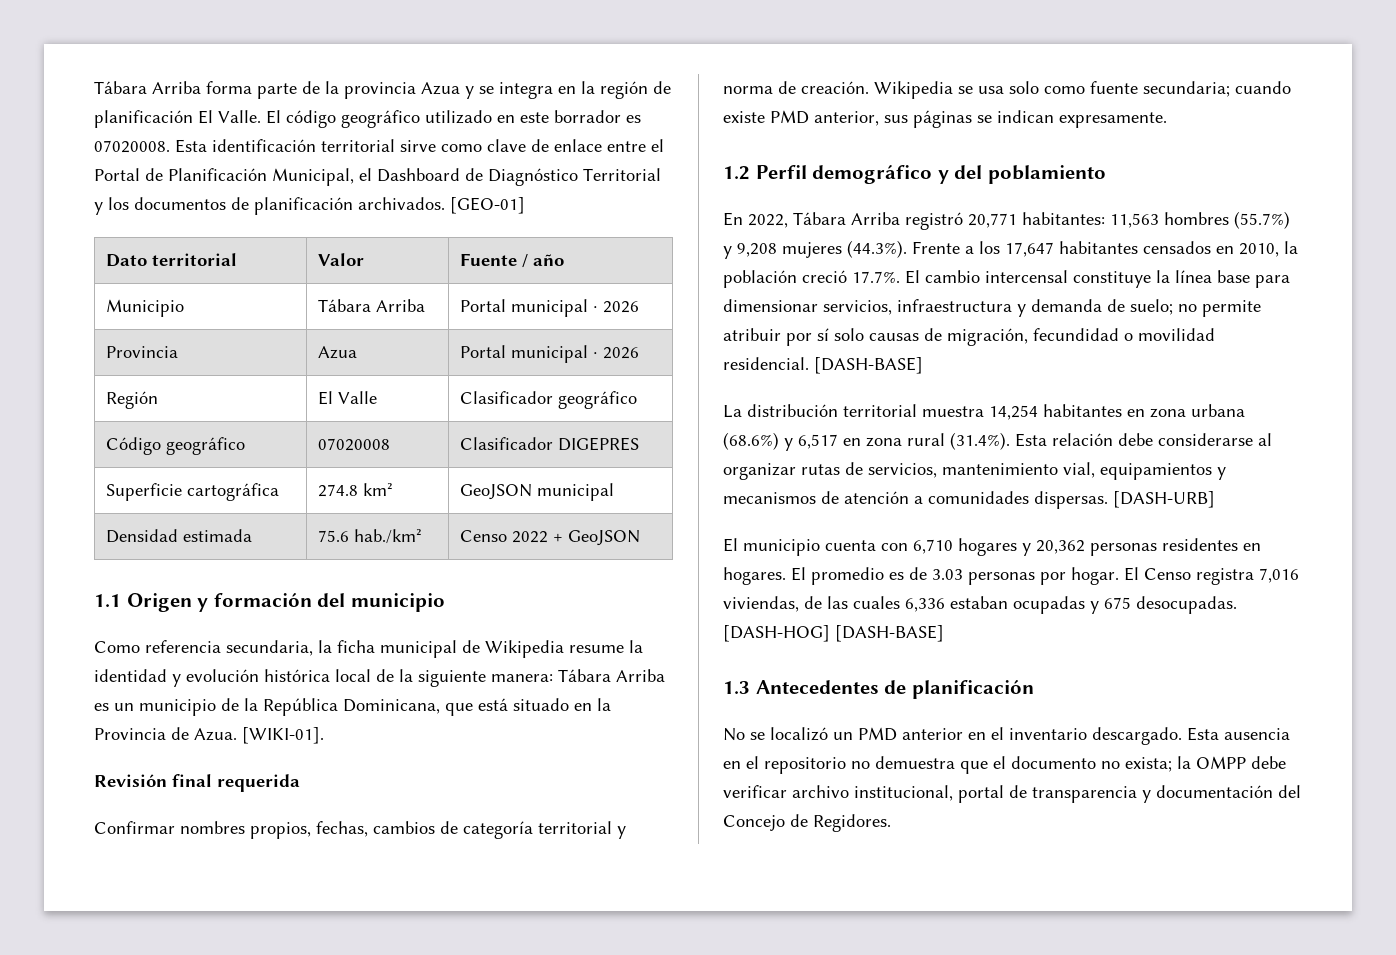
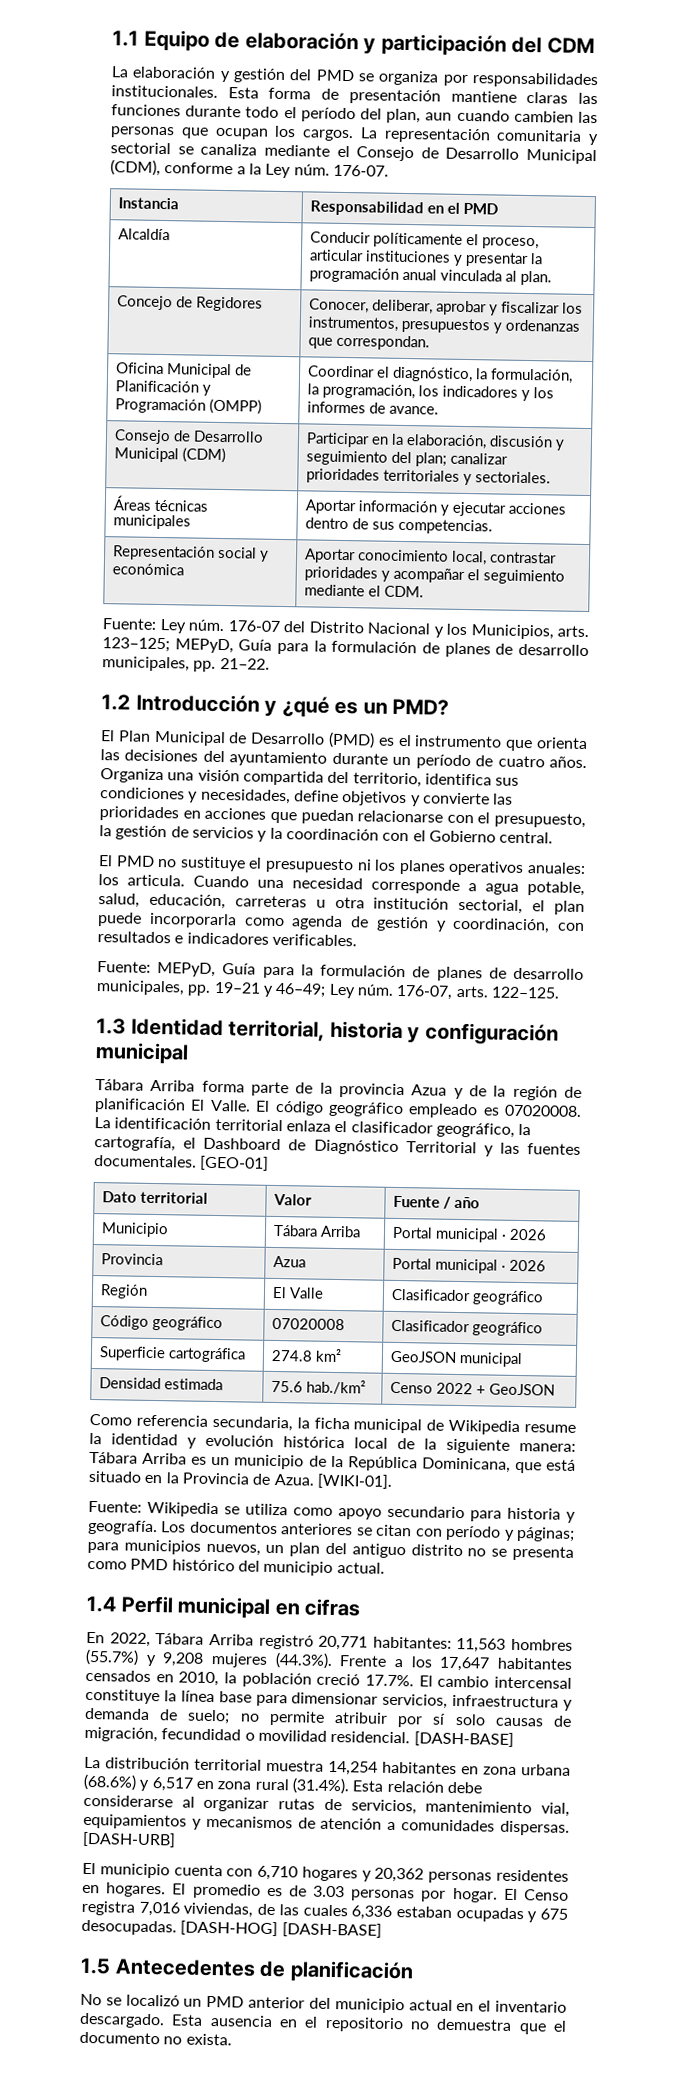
(94, 87) none -> [112,29,595,57] [111,66,599,89] [111,85,598,105] [111,104,598,124] [110,125,599,146] [110,142,597,165] [110,159,389,179] [118,197,180,210] [310,200,499,217] [118,228,171,241] [310,231,540,250] [309,249,544,268] [309,267,553,286] [117,295,264,312] [309,298,584,316] [308,316,581,334] [308,334,431,351] [116,362,253,379] [115,380,212,396] [115,398,263,415] [308,365,574,384] [307,383,555,402] [307,401,440,415] [114,429,265,445] [114,447,227,464] [306,432,566,451] [306,450,509,467] [306,468,552,486] [113,495,209,512] [113,514,192,530] [305,499,567,517] [305,517,494,535] [112,545,270,562] [112,563,185,576] [304,548,558,566] [304,566,566,585] [304,584,425,598] [102,618,589,640] [102,637,589,658] [102,656,270,672] [101,693,450,718] [101,730,588,752] [100,749,588,770] [100,768,520,788] [100,787,514,807] [99,806,586,829] [99,825,554,844] [98,855,587,877] [98,874,585,897] [98,893,585,916] [97,912,585,934] [97,931,357,947] [97,961,584,982] [96,980,560,1000] [96,1017,559,1046] [95,1042,189,1065] 1.1 Equipo de elaboración y participación del CDM // La elaboración y gestión del PMD se organiza por responsabilidades institucionales. Esta forma de presentación mantiene claras las funciones durante todo el período del plan, aun cuando cambien las personas que ocupan los cargos. La representación comunitaria y sectorial se canaliza mediante el Consejo de Desarrollo Municipal (CDM), conforme a la Ley núm. 176-07. // Instancia | Responsabilidad en el PMD // Alcaldía | Conducir políticamente el proceso, articular instituciones y presentar la programación anual vinculada al plan. // Concejo de Regidores | Conocer, deliberar, aprobar y fiscalizar los instrumentos, presupuestos y ordenanzas que correspondan. // Oficina Municipal de Planificación y Programación (OMPP) | Coordinar el diagnóstico, la formulación, la programación, los indicadores y los informes de avance. // Consejo de Desarrollo Municipal (CDM) | Participar en la elaboración, discusión y seguimiento del plan; canalizar prioridades territoriales y sectoriales. // Áreas técnicas municipales | Aportar información y ejecutar acciones dentro de sus competencias. // Representación social y económica | Aportar conocimiento local, contrastar prioridades y acompañar el seguimiento mediante el CDM. // Fuente: Ley núm. 176-07 del Distrito Nacional y los Municipios, arts. 123–125; MEPyD, Guía para la formulación de planes de desarrollo municipales, pp. 21–22. // 1.2 Introducción y ¿qué es un PMD? // El Plan Municipal de Desarrollo (PMD) es el instrumento que orienta las decisiones del ayuntamiento durante un período de cuatro años. Organiza una visión compartida del territorio, identifica sus condiciones y necesidades, define objetivos y convierte las prioridades en acciones que puedan relacionarse con el presupuesto, la gestión de servicios y la coordinación con el Gobierno central. // El PMD no sustituye el presupuesto ni los planes operativos anuales: los articula. Cuando una necesidad corresponde a agua potable, salud, educación, carreteras u otra institución sectorial, el plan puede incorporarla como agenda de gestión y coordinación, con resultados e indicadores verificables. // Fuente: MEPyD, Guía para la formulación de planes de desarrollo municipales, pp. 19–21 y 46–49; Ley núm. 176-07, arts. 122–125. // 1.3 Identidad territorial, historia y configuración municipal //
[479,82,576,99] se integra en -> [469,1085,487,1097] de
[425,110,621,124] utilizado en este borrador -> [408,1103,479,1119] empleado
[175,139,207,153] Esta -> [94,1117,111,1129] La
[400,139,664,152] [94,168,354,186] sirve como clave de enlace entre el Portal de Planificación Municipal, -> [285,1120,532,1138] [94,1136,176,1152] enlaza el clasificador geográfico, la cartografía,
[108,197,445,215] los documentos de planificación archivados. -> [499,1142,581,1155] [94,1154,197,1168] las fuentes documentales.
[557,437,639,451] DIGEPRES -> [472,1321,544,1337] geográfico
[94,593,445,612] // 1.1 Origen y formación del municipio -> (556, 1389) none
[94,774,300,792] [94,821,626,839] [723,81,1291,99] [723,110,1167,128] [723,165,1106,184] Revisión final requerida // Confirmar nombres propios, fechas, cambios de categoría territorial y norma de creación. Wikipedia se usa solo como fuente secundaria; cuando existe PMD anterior, sus páginas se indican expresamente. // 1.2 Perfil demográfico y del poblamiento -> [88,1500,576,1523] [87,1519,576,1542] [87,1539,575,1561] [87,1558,385,1576] [86,1595,361,1619] Fuente: Wikipedia se utiliza como apoyo secundario para historia y geografía. Los documentos anteriores se citan con período y páginas; para municipios nuevos, un plan del antiguo distrito no se presenta como PMD histórico del municipio actual. // 1.4 Perfil municipal en cifras
[723,681,750,694] 1.3 -> [80,1957,111,1975] 1.5
(963, 734) none -> [308,1997,453,2014] del municipio actual
[1125,756,1286,772] [723,785,1301,803] [723,814,891,832] exista; la OMPP debe verificar archivo institucional, portal de transparencia y documentación del Concejo de Regidores. -> [185,2033,232,2046] exista.

